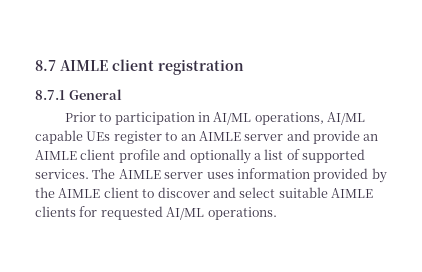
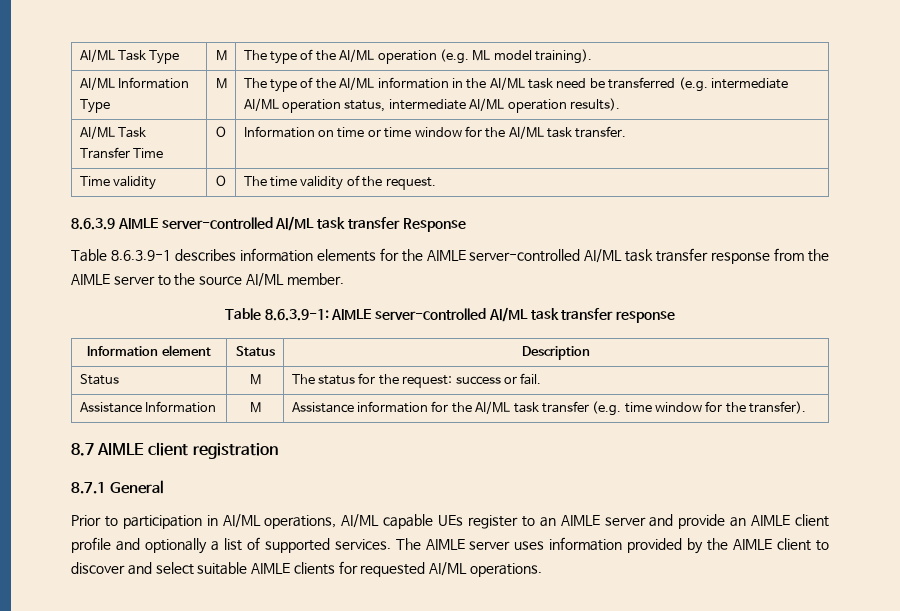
(35, 65) none -> [79,49,180,64] [215,50,227,61] [243,49,593,64] [79,77,190,90] [79,99,110,113] [215,78,227,89] [243,77,788,92] [243,98,620,113] [79,126,147,139] [79,147,164,159] [216,126,226,137] [243,126,627,139] [79,176,157,190] [216,175,226,186] [243,175,436,190] [71,216,466,232] [71,248,829,264] [71,273,344,287] [224,307,676,323] [87,345,211,356] [235,346,275,356] [522,346,590,360] [79,374,119,385] [249,374,261,385] [291,373,542,388] [79,401,217,413] [249,402,261,413] [291,401,807,416] AI/ML Task Type | M | The type of the AI/ML operation (e.g. ML model training). // AI/ML Information Type | M | The type of the AI/ML information in the AI/ML task need be transferred (e.g. intermediate AI/ML operation status, intermediate AI/ML operation results). // AI/ML Task Transfer Time | O | Information on time or time window for the AI/ML task transfer. // Time validity | O | The time validity of the request. // 8.6.3.9 AIMLE server-controlled AI/ML task transfer Response // Table 8.6.3.9-1 describes information elements for the AIMLE server-controlled AI/ML task transfer response from the AIMLE server to the source AI/ML member. // Table 8.6.3.9-1: AIMLE server-controlled AI/ML task transfer response // Information element | Status | Description // Status | M | The status for the request: success or fail. // Assistance Information | M | Assistance information for the AI/ML task transfer (e.g. time window for the transfer). //

